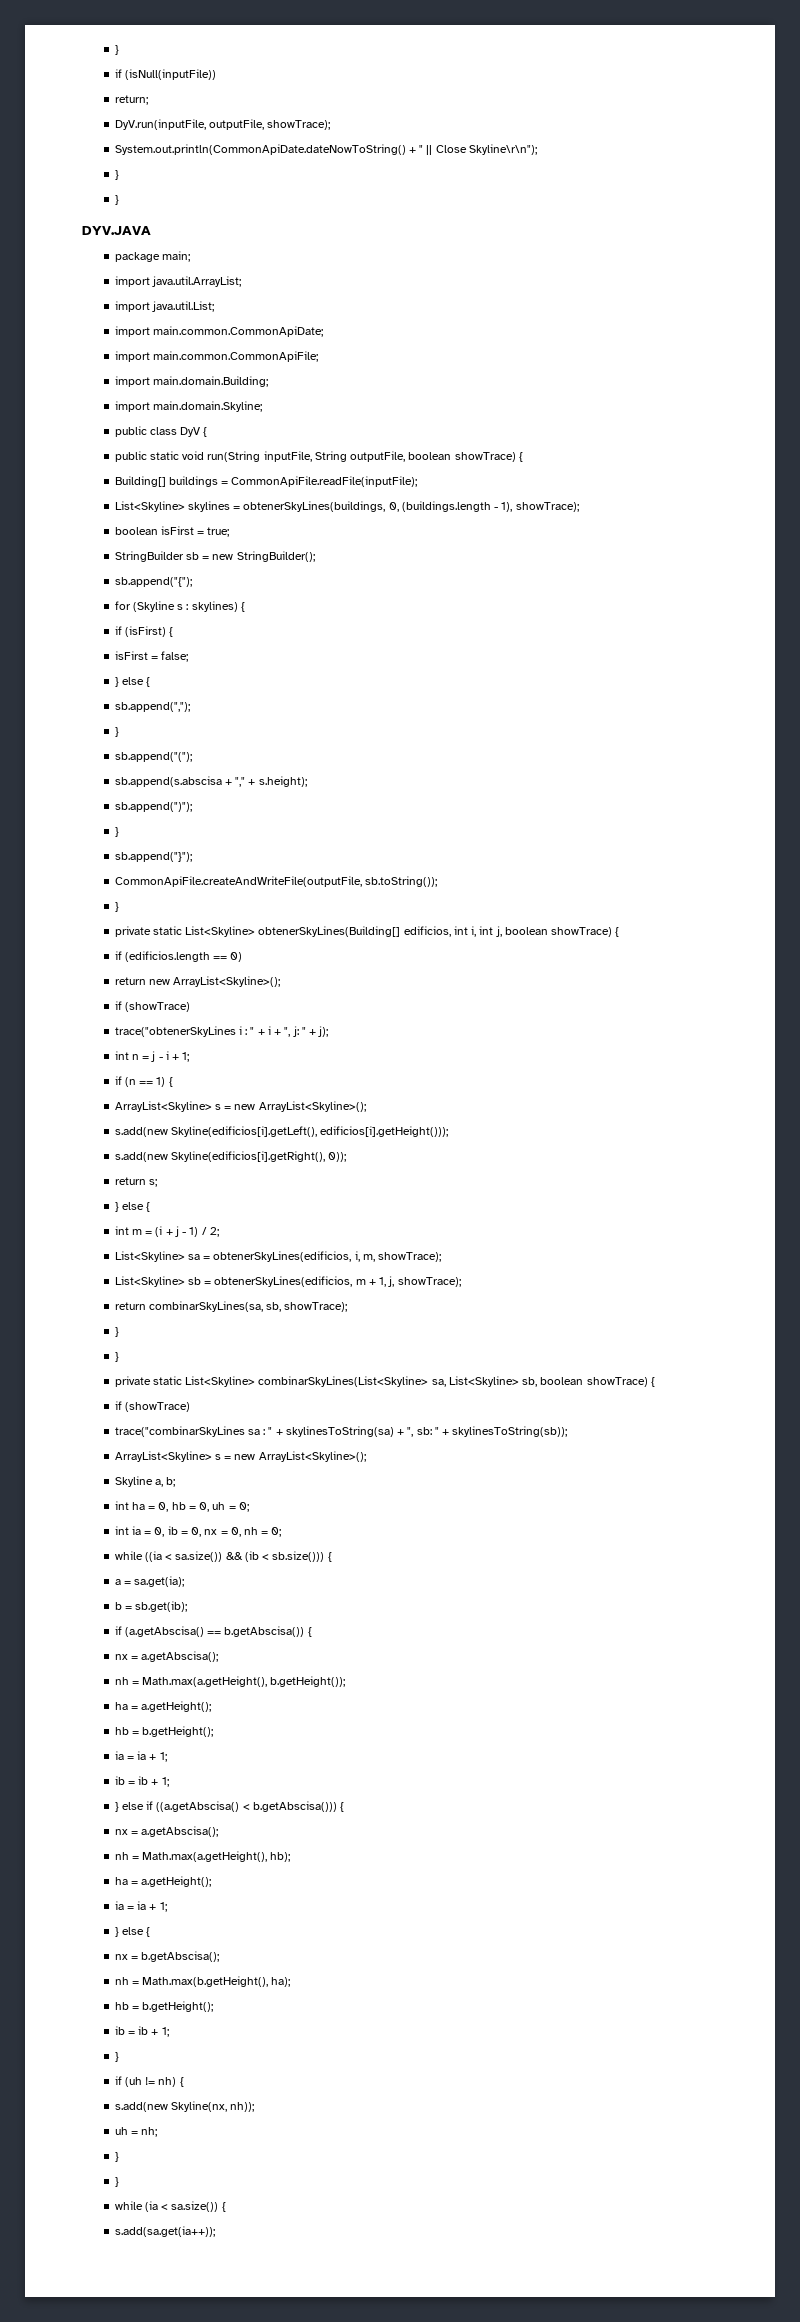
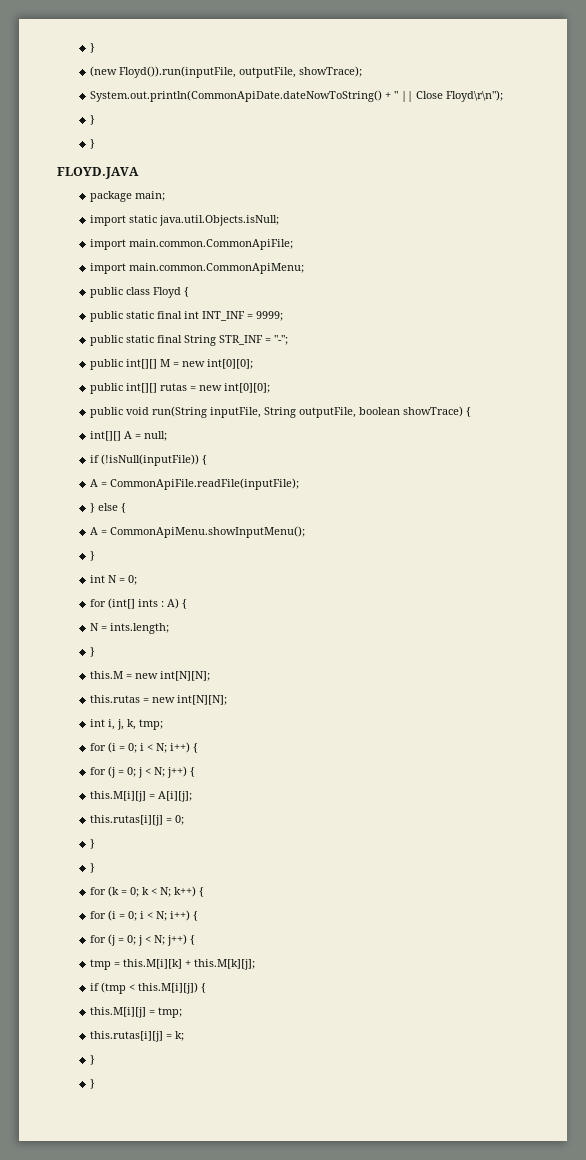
[114,45,119,55] [114,69,216,80] [114,95,148,105] [114,119,206,130] } // if (isNull(inputFile)) // return; // DyV.run(inputFile, -> [89,43,95,53] [89,66,236,78] } // (new Floyd()).run(inputFile,
[468,144,537,155] [114,170,119,180] [114,195,119,205] [82,226,151,235] Skyline\r\n"); // } // } // DYV.JAVA -> [445,90,503,102] [89,115,95,125] [89,139,95,149] [57,167,139,179] Floyd\r\n"); // } // } // FLOYD.JAVA
[151,276,241,287] [114,301,214,312] [114,326,323,337] java.util.ArrayList; // import java.util.List; // import main.common.CommonApiDate; -> [128,215,279,226] static java.util.Objects.isNull;
[152,376,268,387] [114,401,262,412] main.domain.Building; // import main.domain.Skyline; -> [128,263,304,274] main.common.CommonApiMenu;
[180,427,201,437] DyV -> [152,287,181,298] Floyd
(179, 455) none -> [156,311,283,321] [89,335,288,346] [89,359,253,370] [89,383,270,394] [89,407,123,418] final int INT_INF = 9999; // public static final String STR_INF = "-"; // public int[][] M = new int[0][0]; // public int[][] rutas = new int[0][0]; // public
[114,476,418,487] [114,501,579,512] [114,526,230,537] [114,551,315,562] [114,577,192,587] [114,601,245,612] [114,626,174,637] [114,651,189,662] [114,677,151,687] [114,702,190,712] [114,727,119,737] [114,752,192,762] [114,776,307,787] [114,802,192,812] [114,827,119,837] [114,852,192,862] [114,876,437,887] [114,902,119,912] [114,926,620,937] [114,951,243,962] [114,976,281,987] [114,1001,190,1012] [114,1026,329,1037] [114,1051,190,1062] [114,1076,173,1087] [114,1101,366,1112] [114,1126,449,1137] [114,1151,347,1162] [114,1177,157,1187] [114,1202,151,1212] [114,1226,219,1237] [114,1251,442,1262] [114,1276,461,1287] [114,1301,348,1312] [114,1327,119,1337] [114,1352,119,1362] [114,1376,655,1387] [114,1401,190,1412] [114,1426,568,1437] [114,1451,366,1462] [114,1476,176,1487] [114,1501,249,1512] [114,1526,282,1537] [114,1551,332,1562] [114,1576,185,1587] [114,1601,188,1612] [114,1626,312,1637] [114,1651,219,1662] [114,1676,346,1687] [114,1701,212,1712] [114,1726,214,1737] [114,1751,167,1762] [114,1776,169,1787] [114,1801,345,1812] [114,1826,219,1837] [114,1851,291,1862] [114,1876,212,1887] [114,1901,167,1912] [114,1927,151,1937] [114,1951,220,1962] [114,1976,291,1987] [114,2001,214,2012] [114,2026,169,2037] [114,2052,119,2062] [114,2076,184,2087] [114,2101,255,2112] [114,2127,158,2137] [114,2152,119,2162] [114,2177,119,2187] [114,2201,226,2212] [114,2226,215,2237] Building[] buildings = CommonApiFile.readFile(inputFile); // List<Skyline> skylines = obtenerSkyLines(buildings, 0, (buildings.length - 1), showTrace); // boolean isFirst = true; // StringBuilder sb = new StringBuilder(); // sb.append("{"); // for (Skyline s : skylines) { // if (isFirst) { // isFirst = false; // } else { // sb.append(","); // } // sb.append("("); // sb.append(s.abscisa + "," + s.height); // sb.append(")"); // } // sb.append("}"); // CommonApiFile.createAndWriteFile(outputFile, sb.toString()); // } // private static List<Skyline> obtenerSkyLines(Building[] edificios, int i, int j, boolean showTrace) { // if (edificios.length == 0) // return new ArrayList<Skyline>(); // if (showTrace) // trace("obtenerSkyLines i : " + i + ", j: " + j); // int n = j - i + 1; // if (n == 1) { // ArrayList<Skyline> s = new ArrayList<Skyline>(); // s.add(new Skyline(edificios[i].getLeft(), edificios[i].getHeight())); // s.add(new Skyline(edificios[i].getRight(), 0)); // return s; // } else { // int m = (i + j - 1) / 2; // List<Skyline> sa = obtenerSkyLines(edificios, i, m, showTrace); // List<Skyline> sb = obtenerSkyLines(edificios, m + 1, j, showTrace); // return combinarSkyLines(sa, sb, showTrace); // } // } // private static List<Skyline> combinarSkyLines(List<Skyline> sa, List<Skyline> sb, boolean showTrace) { // if (showTrace) // trace("combinarSkyLines sa : " + skylinesToString(sa) + ", sb: " + skylinesToString(sb)); // ArrayList<Skyline> s = new ArrayList<Skyline>(); // Skyline a, b; // int ha = 0, hb = 0, uh = 0; // int ia = 0, ib = 0, nx = 0, nh = 0; // while ((ia < sa.size()) && (ib < sb.size())) { // a = sa.get(ia); // b = sb.get(ib); // if (a.getAbscisa() == b.getAbscisa()) { // nx = a.getAbscisa(); // nh = Math.max(a.getHeight(), b.getHeight()); // ha = a.getHeight(); // hb = b.getHeight(); // ia = ia + 1; // ib = ib + 1; // } else if ((a.getAbscisa() < b.getAbscisa())) { // nx = a.getAbscisa(); // nh = Math.max(a.getHeight(), hb); // ha = a.getHeight(); // ia = ia + 1; // } else { // nx = b.getAbscisa(); // nh = Math.max(b.getHeight(), ha); // hb = b.getHeight(); // ib = ib + 1; // } // if (uh != nh) { // s.add(new Skyline(nx, nh)); // uh = nh; // } // } // while (ia < sa.size()) { // s.add(sa.get(ia++)); -> [89,431,167,441] [89,454,207,466] [89,478,299,490] [89,503,126,513] [89,526,305,538] [89,551,95,561] [89,575,137,585] [89,598,187,609] [89,623,169,634] [89,647,95,657] [89,671,210,681] [89,695,227,705] [89,719,163,730] [89,742,198,753] [89,766,195,778] [89,791,192,802] [89,815,184,826] [89,839,95,849] [89,863,95,873] [89,886,204,897] [89,910,198,921] [89,934,195,946] [89,959,255,970] [89,982,206,994] [89,1007,182,1018] [89,1031,184,1042] [89,1055,95,1065] [89,1079,95,1089] int[][] A = null; // if (!isNull(inputFile)) { // A = CommonApiFile.readFile(inputFile); // } else { // A = CommonApiMenu.showInputMenu(); // } // int N = 0; // for (int[] ints : A) { // N = ints.length; // } // this.M = new int[N][N]; // this.rutas = new int[N][N]; // int i, j, k, tmp; // for (i = 0; i < N; i++) { // for (j = 0; j < N; j++) { // this.M[i][j] = A[i][j]; // this.rutas[i][j] = 0; // } // } // for (k = 0; k < N; k++) { // for (i = 0; i < N; i++) { // for (j = 0; j < N; j++) { // tmp = this.M[i][k] + this.M[k][j]; // if (tmp < this.M[i][j]) { // this.M[i][j] = tmp; // this.rutas[i][j] = k; // } // }

